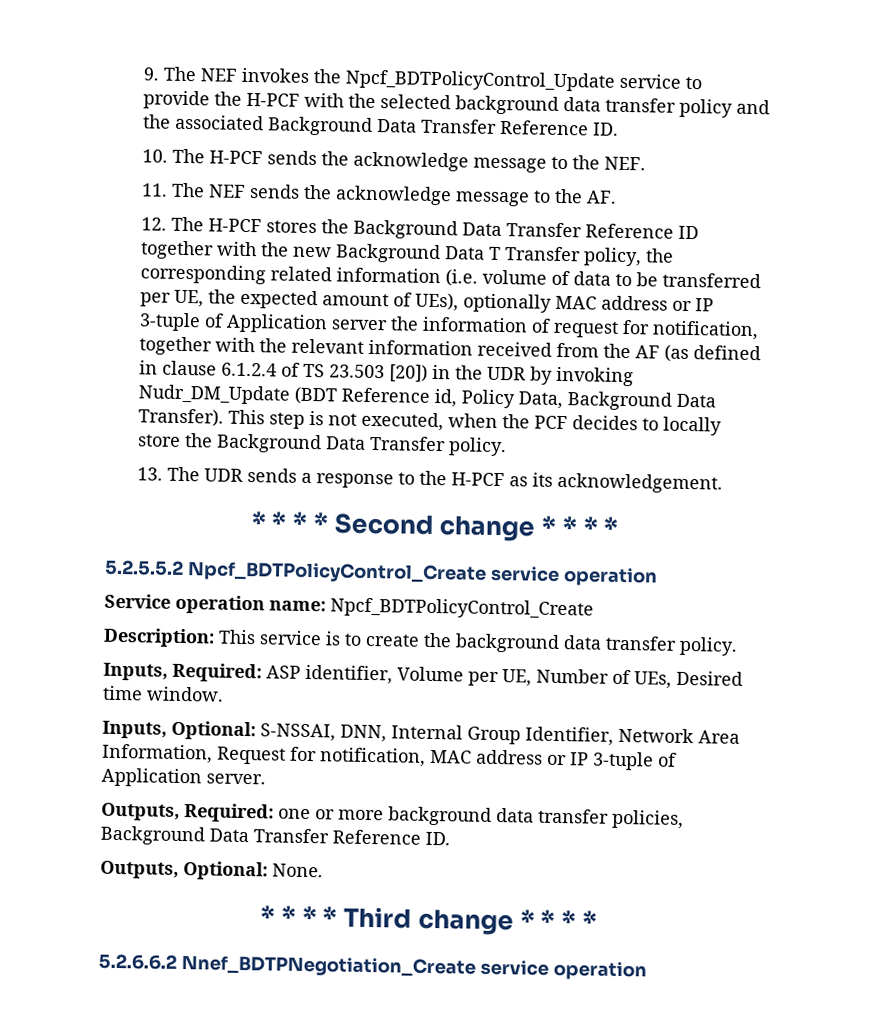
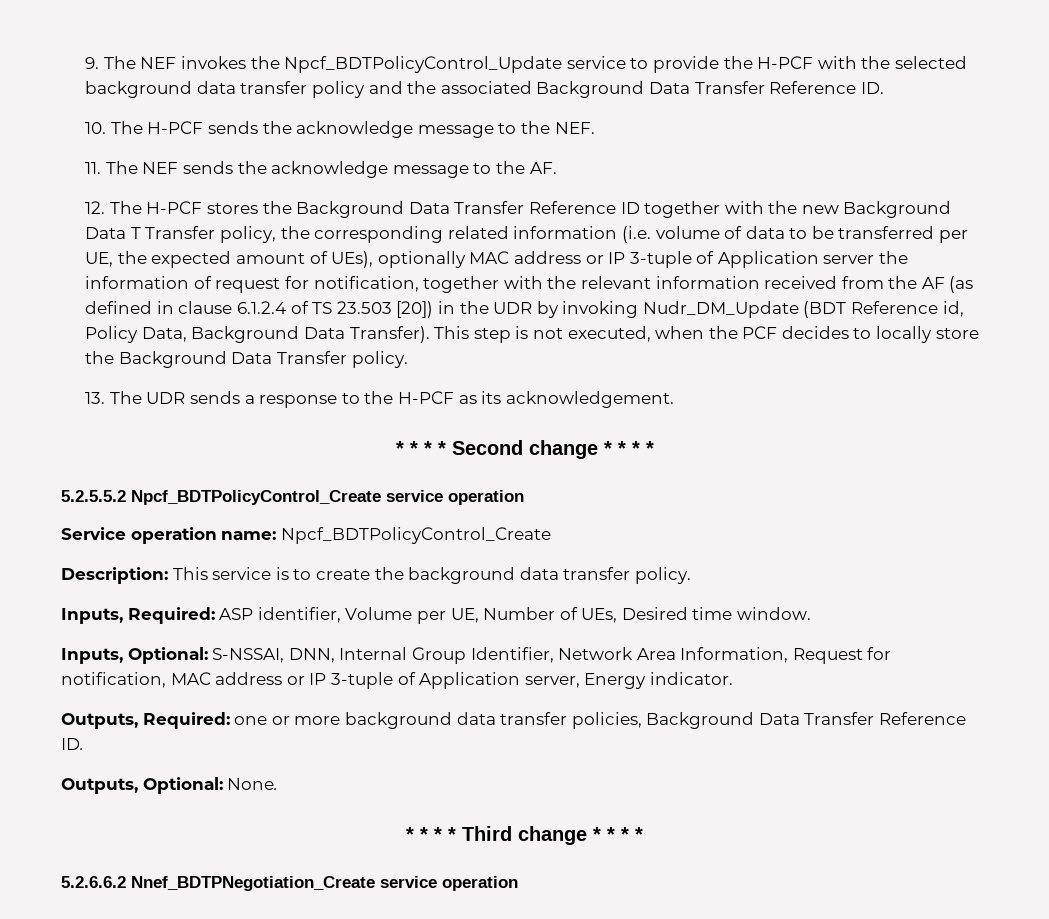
[206,773,266,785] server. -> [524,672,733,689] server, Energy indicator.

